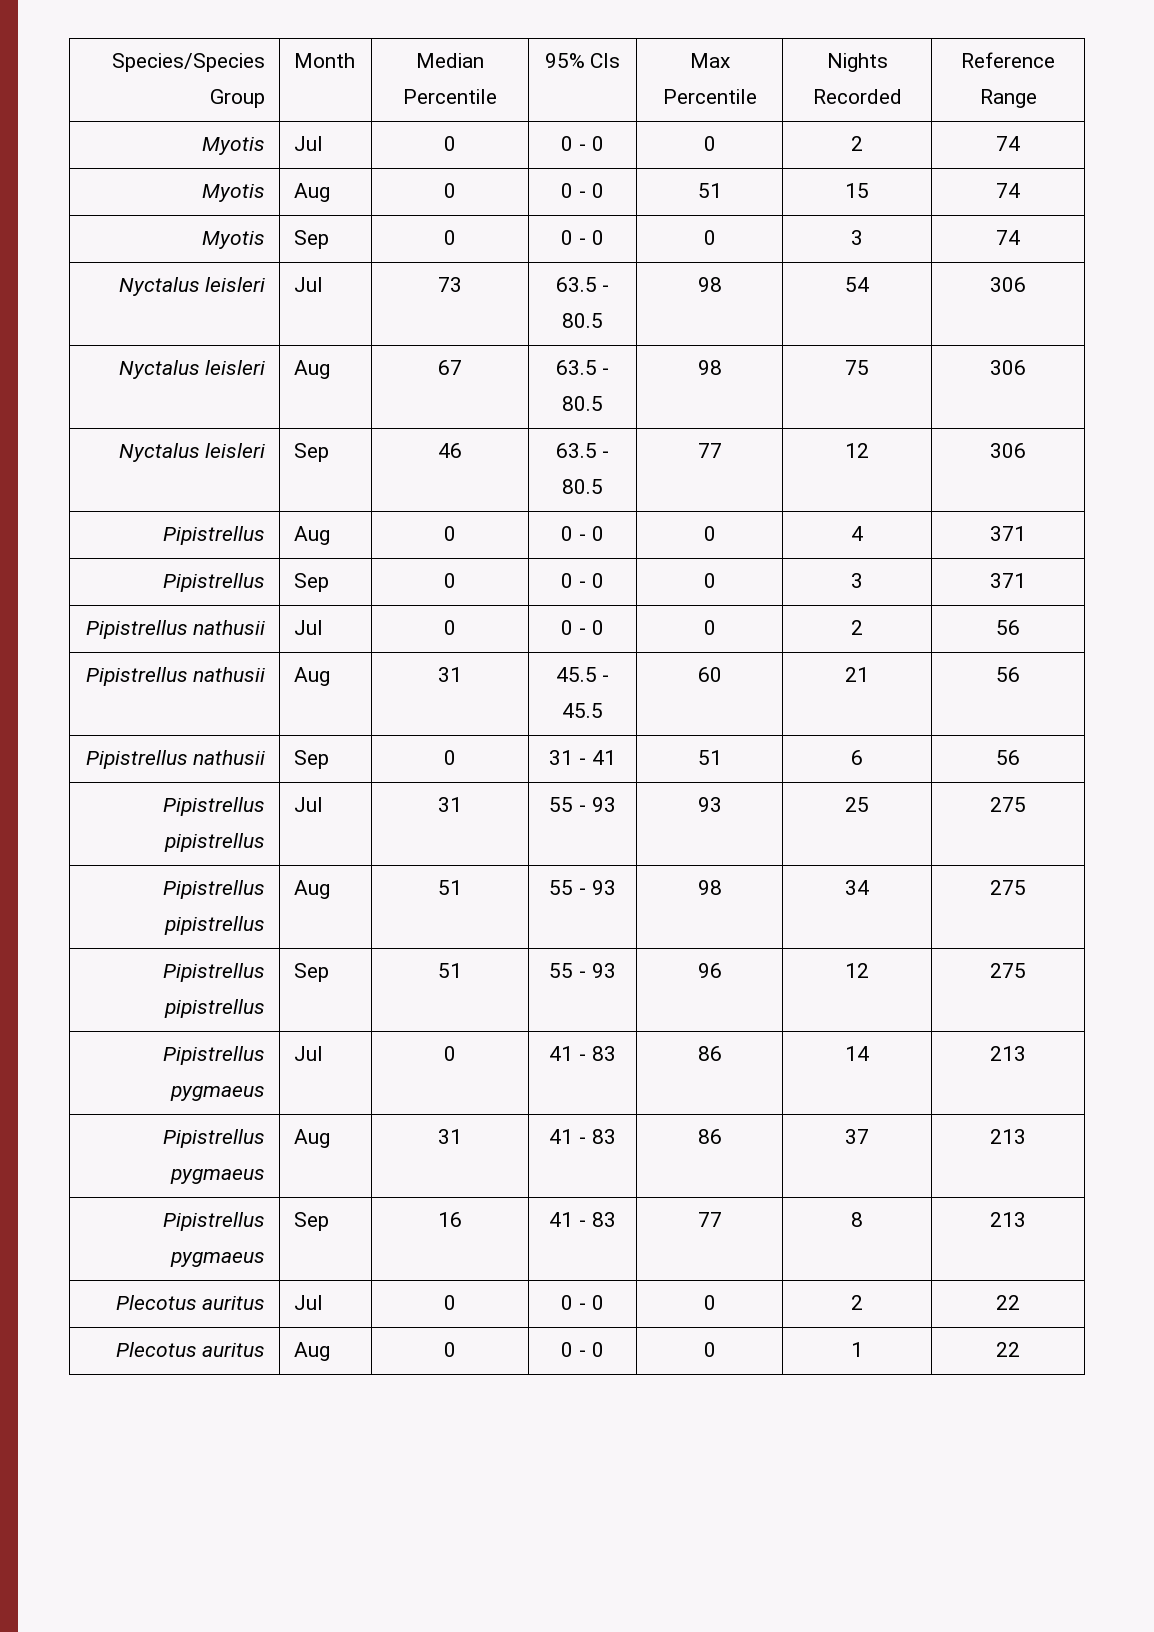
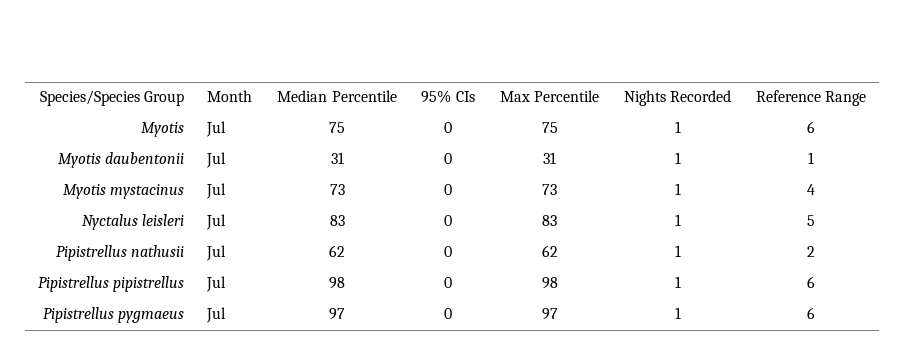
[444,136,456,151] [561,136,604,151] [703,136,716,151] [851,136,863,151] [996,136,1020,151] [202,184,266,202] [293,183,330,202] [444,183,456,198] [561,183,604,198] [697,183,722,198] [845,183,869,198] [996,183,1020,198] [202,231,266,249] [293,230,329,249] [444,230,456,245] [561,230,604,245] [703,230,716,245] [851,230,863,245] [996,230,1020,245] [118,277,266,296] [293,277,323,292] [438,277,462,292] [555,277,610,292] [562,313,603,328] [697,277,722,292] [845,277,869,292] [990,277,1026,292] [118,360,266,379] [293,360,330,379] [438,360,462,375] [555,360,610,375] [562,396,603,411] [697,360,722,375] [845,360,869,375] [990,360,1026,375] [118,443,266,462] [293,443,329,462] [438,443,462,458] [555,443,610,458] [562,479,603,494] [697,443,722,458] [845,443,869,458] [990,443,1026,458] [163,526,266,545] [293,526,330,545] [444,526,456,541] [561,526,604,541] [703,526,716,541] [851,526,863,541] [990,526,1026,541] [163,573,266,592] [293,573,329,592] [444,573,456,588] [561,573,604,588] [703,573,716,588] [851,573,863,588] [990,573,1026,588] 0 | 0 - 0 | 0 | 2 | 74 // Myotis | Aug | 0 | 0 - 0 | 51 | 15 | 74 // Myotis | Sep | 0 | 0 - 0 | 0 | 3 | 74 // Nyctalus leisleri | Jul | 73 | 63.5 - 80.5 | 98 | 54 | 306 // Nyctalus leisleri | Aug | 67 | 63.5 - 80.5 | 98 | 75 | 306 // Nyctalus leisleri | Sep | 46 | 63.5 - 80.5 | 77 | 12 | 306 // Pipistrellus | Aug | 0 | 0 - 0 | 0 | 4 | 371 // Pipistrellus | Sep | 0 | 0 - 0 | 0 | 3 | 371 -> [329,122,345,133] [444,122,452,133] [541,122,558,133] [674,121,681,133] [807,121,815,133] [57,152,184,168] [206,152,227,168] [330,152,344,164] [444,153,452,164] [543,152,556,164] [674,152,681,164] [808,152,814,164] [62,184,184,199] [206,183,227,199] [329,184,345,195] [444,184,452,195] [542,184,557,195] [674,183,681,195] [807,184,815,195] [81,214,184,230] [206,214,227,230] [329,215,345,226] [444,215,452,226] [542,215,557,226] [674,214,681,226] [807,215,815,226] 75 | 0 | 75 | 1 | 6 // Myotis daubentonii | Jul | 31 | 0 | 31 | 1 | 1 // Myotis mystacinus | Jul | 73 | 0 | 73 | 1 | 4 // Nyctalus leisleri | Jul | 83 | 0 | 83 | 1 | 5
[444,620,456,635] [561,620,604,635] [703,620,716,635] [851,620,863,635] [996,620,1020,635] [85,667,266,686] [293,667,330,686] [438,667,462,682] [555,667,610,682] [562,703,603,718] [697,667,722,682] [845,667,869,682] [996,667,1020,682] [85,750,266,769] [293,750,329,769] [444,750,456,765] [549,750,616,765] [697,750,722,765] [851,750,863,765] [996,750,1020,765] [163,797,266,816] [164,833,266,852] [293,797,323,812] [438,797,462,812] [549,797,616,812] [697,797,722,812] [845,797,869,812] [990,797,1026,812] [163,880,266,899] [164,916,266,935] [293,880,330,899] [438,880,462,895] [549,880,616,895] [697,880,722,895] [845,880,869,895] [990,880,1026,895] [163,963,266,982] [164,999,266,1018] [293,963,329,982] [438,963,462,978] [549,963,616,978] [697,963,722,978] [845,963,869,978] [990,963,1026,978] [163,1046,266,1065] [170,1086,266,1101] [293,1046,323,1061] [444,1046,456,1061] [549,1046,616,1061] [697,1046,722,1061] [845,1046,869,1061] [990,1046,1026,1061] [163,1129,266,1148] [170,1169,266,1184] [293,1129,330,1148] [438,1129,462,1144] [549,1129,616,1144] [697,1129,722,1144] [845,1129,869,1144] [990,1129,1026,1144] [163,1212,266,1231] [170,1252,266,1267] [293,1212,329,1231] [438,1212,462,1227] [549,1212,616,1227] [697,1212,722,1227] [851,1212,863,1227] [990,1212,1026,1227] [115,1295,266,1310] [293,1295,323,1310] [444,1295,456,1310] [561,1295,604,1310] [703,1295,716,1310] [851,1295,863,1310] [996,1295,1020,1310] [115,1342,266,1357] [293,1342,330,1361] [444,1342,456,1357] [561,1342,604,1357] [703,1342,716,1357] [851,1342,863,1357] [996,1342,1020,1357] 0 | 0 - 0 | 0 | 2 | 56 // Pipistrellus nathusii | Aug | 31 | 45.5 - 45.5 | 60 | 21 | 56 // Pipistrellus nathusii | Sep | 0 | 31 - 41 | 51 | 6 | 56 // Pipistrellus pipistrellus | Jul | 31 | 55 - 93 | 93 | 25 | 275 // Pipistrellus pipistrellus | Aug | 51 | 55 - 93 | 98 | 34 | 275 // Pipistrellus pipistrellus | Sep | 51 | 55 - 93 | 96 | 12 | 275 // Pipistrellus pygmaeus | Jul | 0 | 41 - 83 | 86 | 14 | 213 // Pipistrellus pygmaeus | Aug | 31 | 41 - 83 | 86 | 37 | 213 // Pipistrellus pygmaeus | Sep | 16 | 41 - 83 | 77 | 8 | 213 // Plecotus auritus | Jul | 0 | 0 - 0 | 0 | 2 | 22 // Plecotus auritus | Aug | 0 | 0 - 0 | 0 | 1 | 22 -> [329,245,345,257] [444,246,452,257] [541,245,558,257] [674,245,681,257] [807,246,815,257] [37,276,184,292] [206,276,227,292] [329,277,345,289] [444,277,452,288] [541,277,558,289] [674,276,681,288] [807,276,815,288] [42,307,184,323] [206,307,227,323] [329,308,345,320] [444,308,452,319] [541,308,558,320] [674,307,681,319] [807,307,815,319] 62 | 0 | 62 | 1 | 2 // Pipistrellus pipistrellus | Jul | 98 | 0 | 98 | 1 | 6 // Pipistrellus pygmaeus | Jul | 97 | 0 | 97 | 1 | 6

